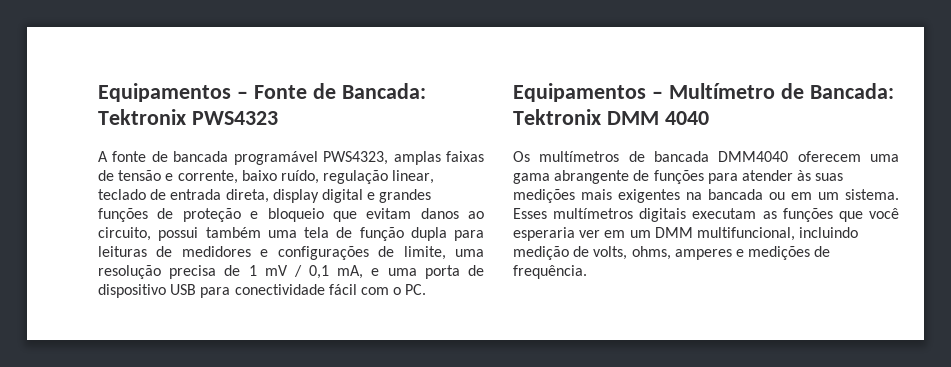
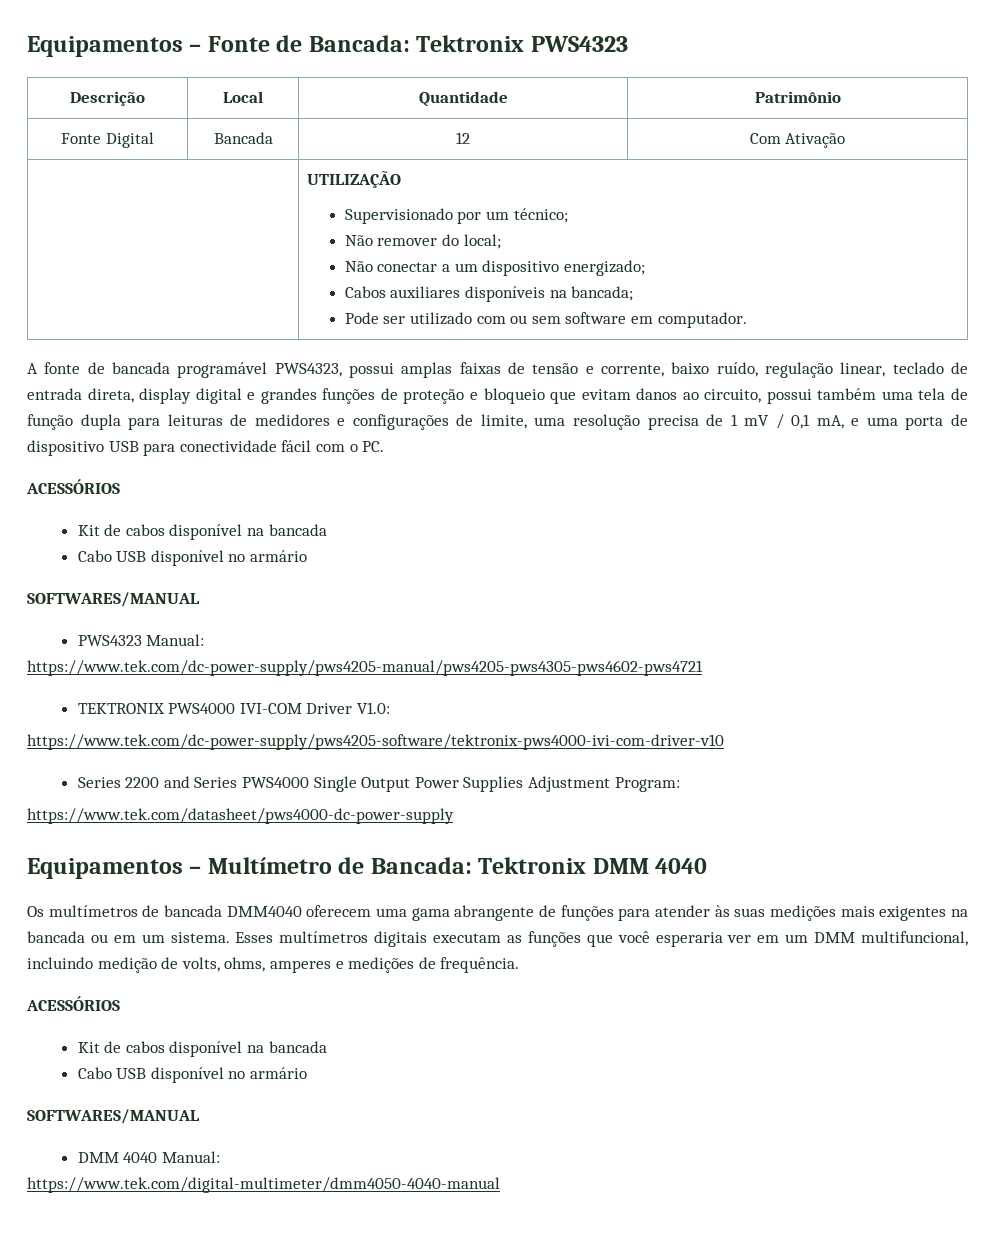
(278, 118) none -> [70,91,145,106] [223,91,263,103] [418,91,508,107] [754,91,841,103] [61,132,154,148] [213,132,273,144] [455,132,470,144] [749,133,846,148] [306,171,401,188] [344,208,568,224] [344,234,501,249] [344,260,645,276] [344,286,634,302] [344,312,747,328] // Descrição | Local | Quantidade | Patrimônio // Fonte Digital | Bancada | 12 | Com Ativação // | UTILIZAÇÃO // Supervisionado por um técnico; // Não remover do local; // Não conectar a um dispositivo energizado; // Cabos auxiliares disponíveis na bancada; // Pode ser utilizado com ou sem software em computador.
(389, 158) none -> [349,363,394,378] possui
(427, 289) none -> [26,479,120,494] [77,524,327,540] [77,550,308,566] [27,592,200,607] [77,634,205,646] [27,660,703,676] [77,702,391,714] [27,734,724,750] [77,776,680,792] [27,808,454,824] // ACESSÓRIOS // Kit de cabos disponível na bancada // Cabo USB disponível no armário // SOFTWARES/MANUAL // PWS4323 Manual: // https://www.tek.com/dc-power-supply/pws4205-manual/pws4205-pws4305-pws4602-pws4721 // TEKTRONIX PWS4000 IVI-COM Driver V1.0: // https://www.tek.com/dc-power-supply/pws4205-software/tektronix-pws4000-ivi-com-driver-v10 // Series 2200 and Series PWS4000 Single Output Power Supplies Adjustment Program: // https://www.tek.com/datasheet/pws4000-dc-power-supply
(587, 272) none -> [26,996,120,1011] [77,1041,327,1057] [77,1067,308,1083] [27,1109,200,1124] [77,1151,220,1163] [27,1177,500,1193] // ACESSÓRIOS // Kit de cabos disponível na bancada // Cabo USB disponível no armário // SOFTWARES/MANUAL // DMM 4040 Manual: // https://www.tek.com/digital-multimeter/dmm4050-4040-manual

